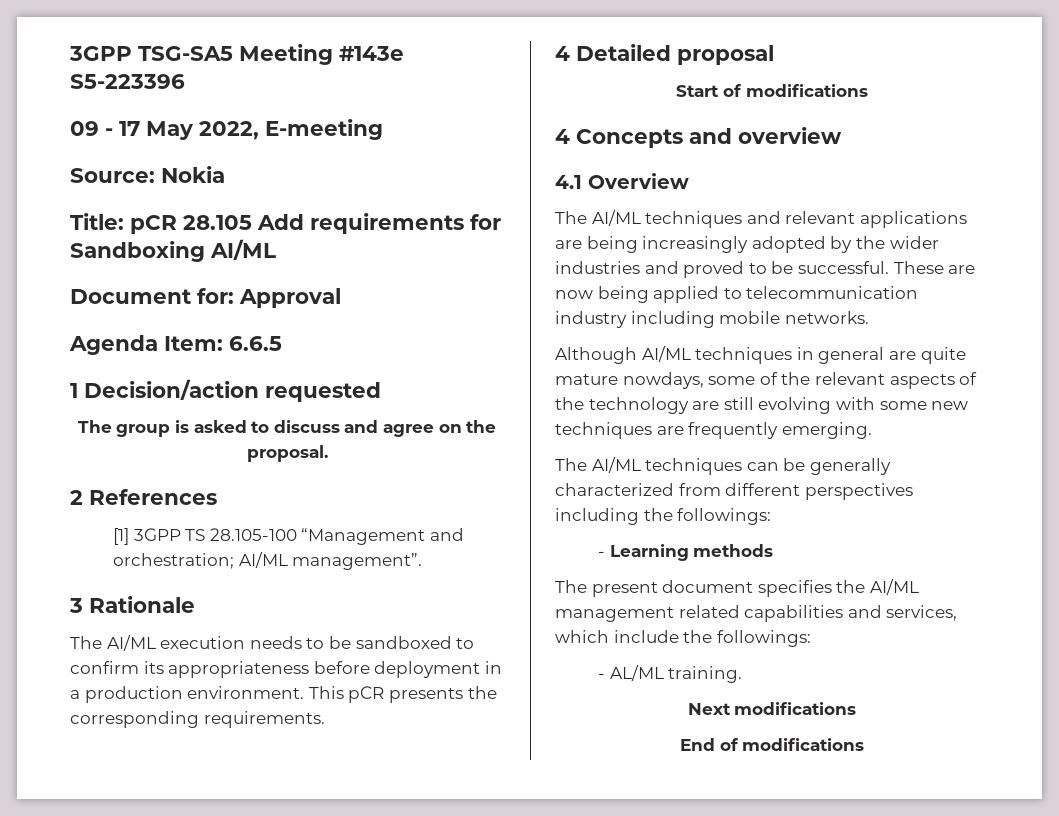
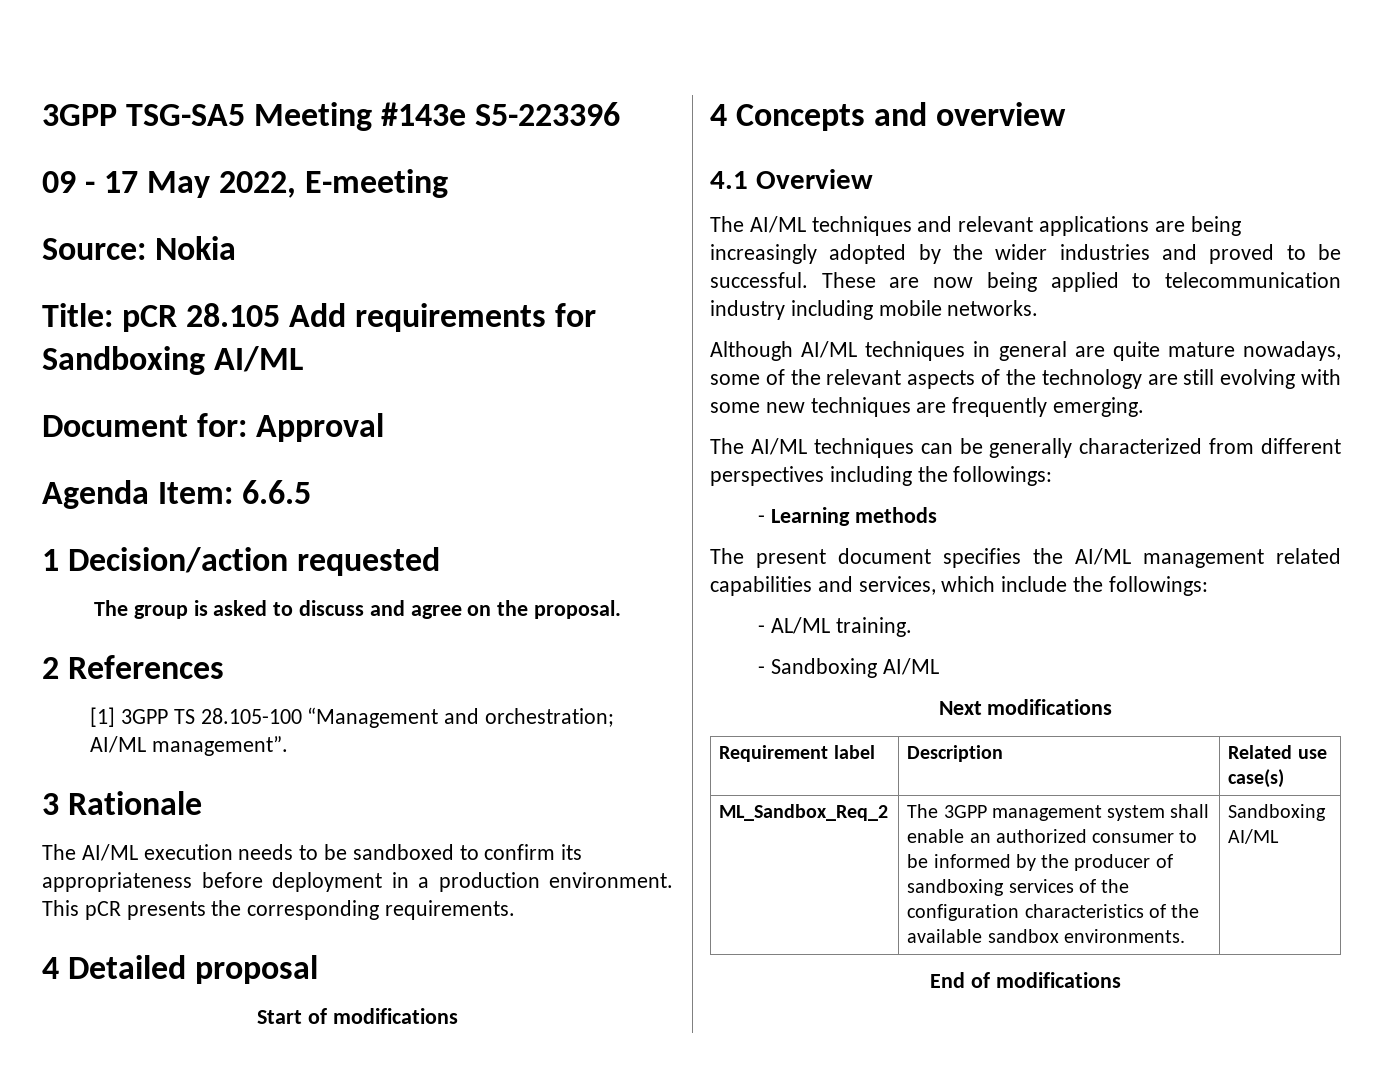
[622,372,704,389] nowdays, -> [1243,341,1341,361] nowadays,
(743, 674) none -> [758,658,939,678] // - Sandboxing AI/ML
(857, 708) none -> [719,745,875,762] [907,745,1004,762] [1228,745,1327,759] [1228,769,1285,788] [719,804,889,821] [907,804,1210,821] [907,829,1198,843] [907,854,1173,871] [907,879,1130,896] [907,904,1200,921] [907,929,1185,943] [1228,804,1327,821] [1228,829,1280,844] // Requirement label | Description | Related use case(s) // ML_Sandbox_Req_2 | The 3GPP management system shall enable an authorized consumer to be informed by the producer of sandboxing services of the configuration characteristics of the available sandbox environments. | Sandboxing AI/ML

